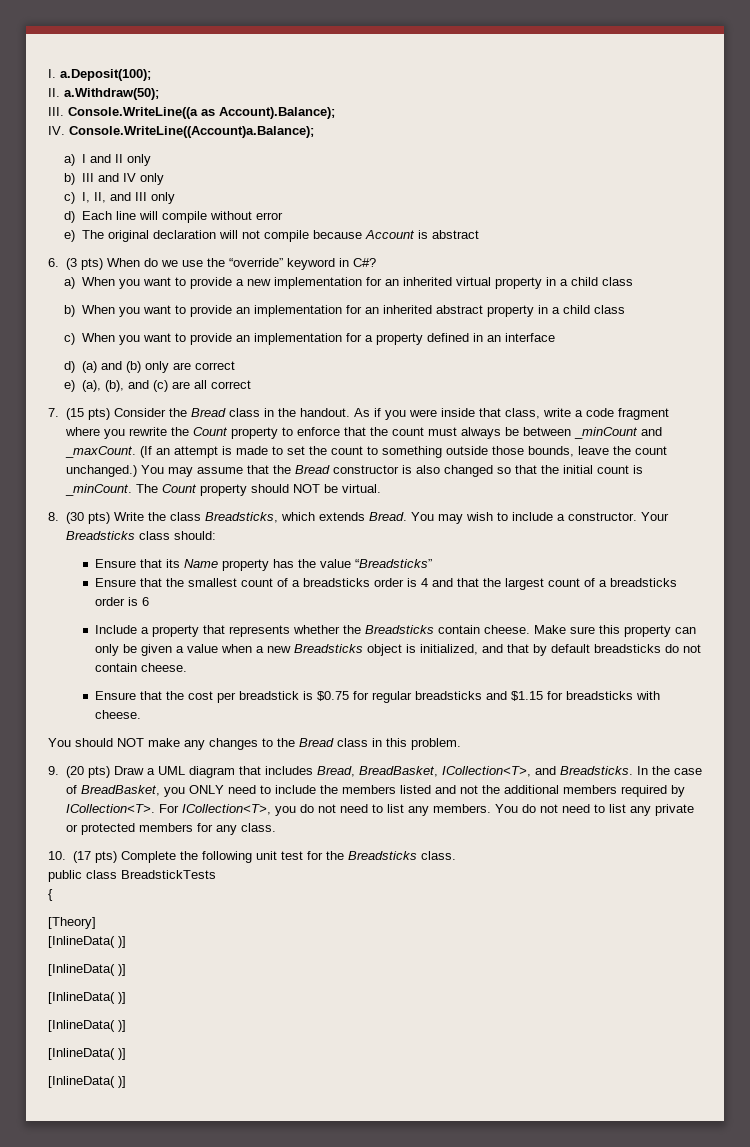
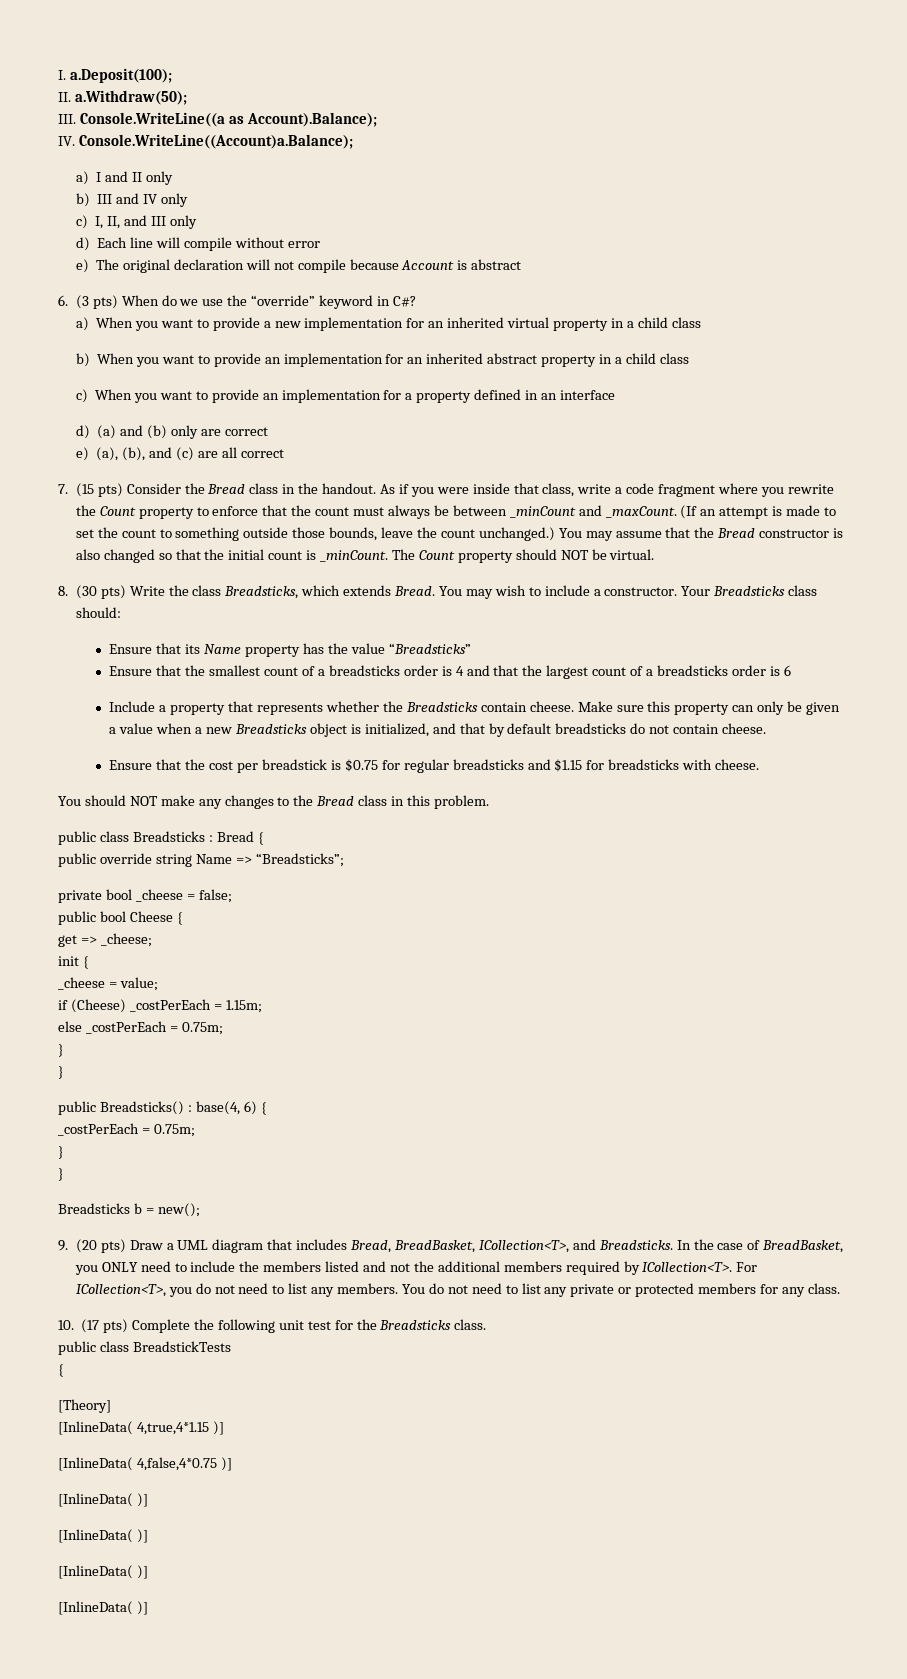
(461, 744) none -> [58,831,264,845] [58,853,344,867] [58,889,232,903] [58,911,183,925] [58,933,152,947] [58,956,89,969] [58,977,158,991] [58,999,262,1013] [58,1021,223,1035] [58,1044,64,1057] [58,1066,64,1079] [58,1101,267,1115] [58,1123,195,1137] [58,1146,64,1159] [58,1168,64,1181] [58,1203,200,1217] // public class Breadsticks : Bread { // public override string Name => “Breadsticks”; // private bool _cheese = false; // public bool Cheese { // get => _cheese; // init { // _cheese = value; // if (Cheese) _costPerEach = 1.15m; // else _costPerEach = 0.75m; // } // } // public Breadsticks() : base(4, 6) { // _costPerEach = 0.75m; // } // } // Breadsticks b = new();
[118,936,126,948] [48,964,126,976] [48,992,126,1004] [48,1020,126,1032] [48,1048,126,1060] [48,1076,126,1088] )] // [InlineData( )] // [InlineData( )] // [InlineData( )] // [InlineData( )] // [InlineData( )] -> [136,1421,224,1435] [58,1457,232,1471] [58,1493,148,1507] [58,1529,148,1543] [58,1565,148,1579] [58,1601,148,1615] 4,true,4*1.15 )] // [InlineData( 4,false,4*0.75 )] // [InlineData( )] // [InlineData( )] // [InlineData( )] // [InlineData( )]

